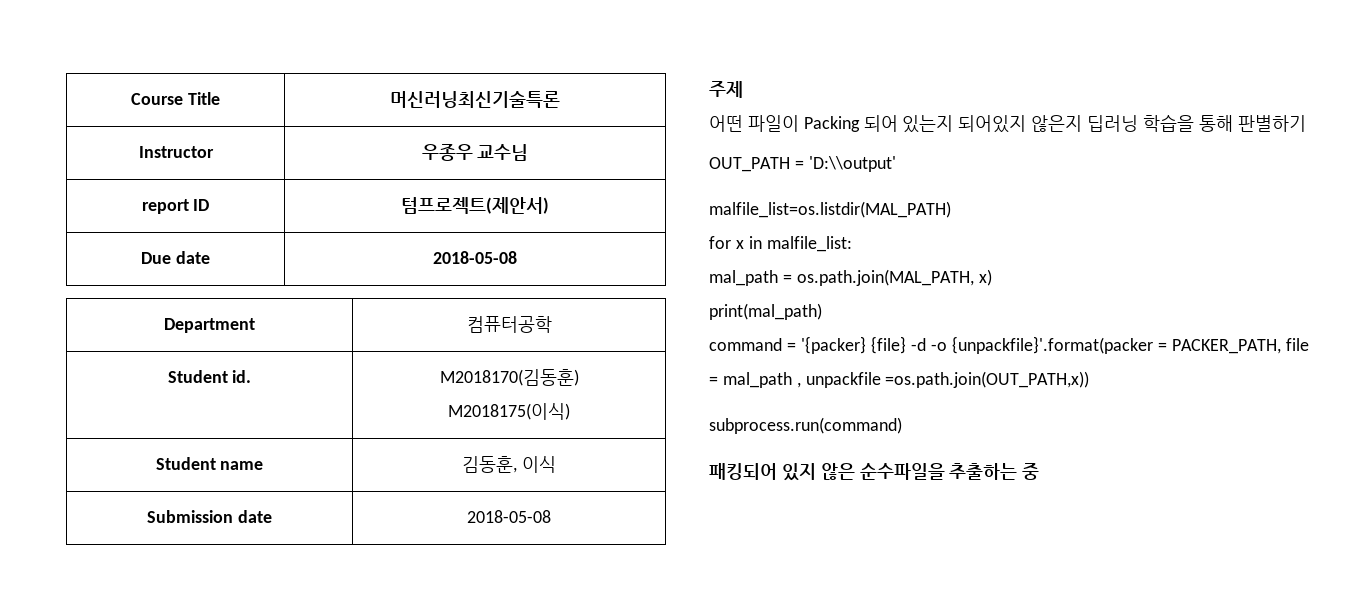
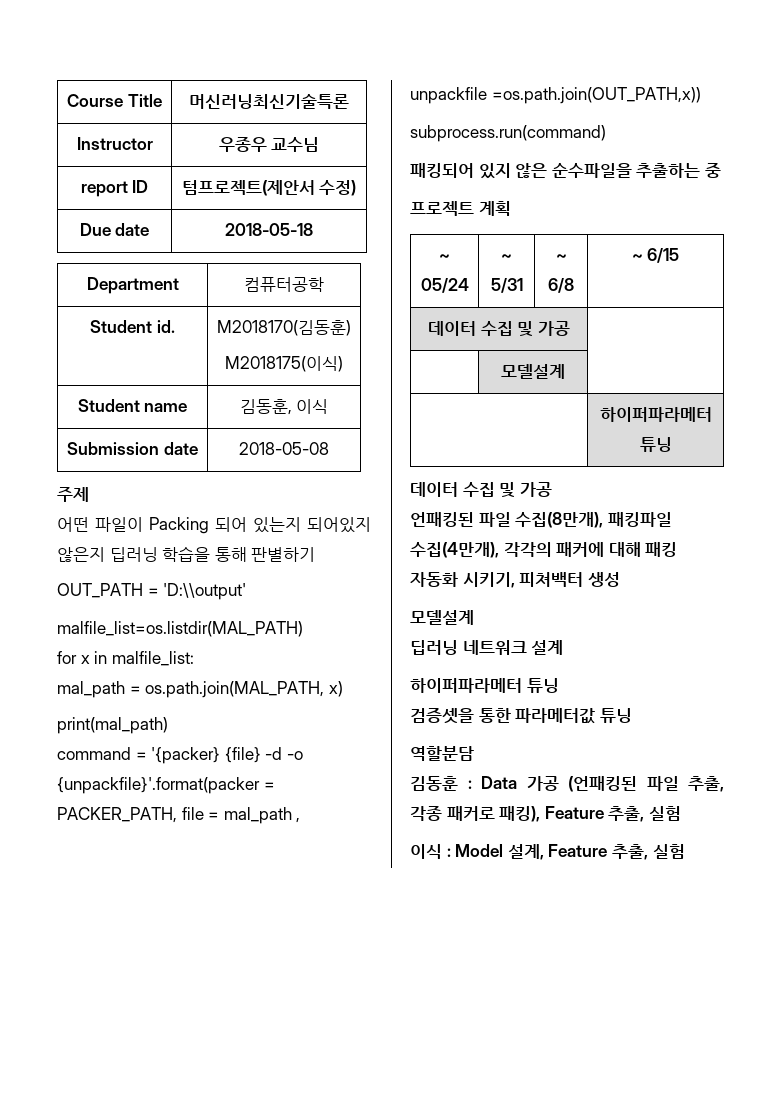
[401,197,549,214] 텀프로젝트(제안서) -> [181,180,357,196] 텀프로젝트(제안서 수정)
[433,251,517,264] 2018-05-08 -> [225,223,313,236] 2018-05-18
(1040, 471) none -> [410,201,511,216] [439,254,450,261] [420,278,469,293] [501,254,512,261] [490,278,523,293] [555,254,567,261] [548,278,574,293] [631,248,680,263] [428,321,570,337] [501,364,565,379] [599,407,712,422] [639,437,672,452] [410,482,552,498] [410,512,672,528] [410,542,678,558] [410,572,620,588] [410,610,474,625] [410,640,564,655] [410,678,559,693] [410,708,632,724] [410,746,474,761] [410,776,724,792] [410,806,681,822] [410,844,685,860] // 프로젝트 계획 // ~ 05/24 | ~ 5/31 | ~ 6/8 | ~ 6/15 // 데이터 수집 및 가공 | // | 모델설계 | // | 하이퍼파라메터 튜닝 // 데이터 수집 및 가공 // 언패킹된 파일 수집(8만개), 패킹파일 수집(4만개), 각각의 패커에 대해 패킹 자동화 시키기, 피쳐백터 생성 // 모델설계 // 딥러닝 네트워크 설계 // 하이퍼파라메터 튜닝 // 검증셋을 통한 파라메터값 튜닝 // 역할분담 // 김동훈 : Data 가공 (언패킹된 파일 추출, 각종 패커로 패킹), Feature 추출, 실험 // 이식 : Model 설계, Feature 추출, 실험

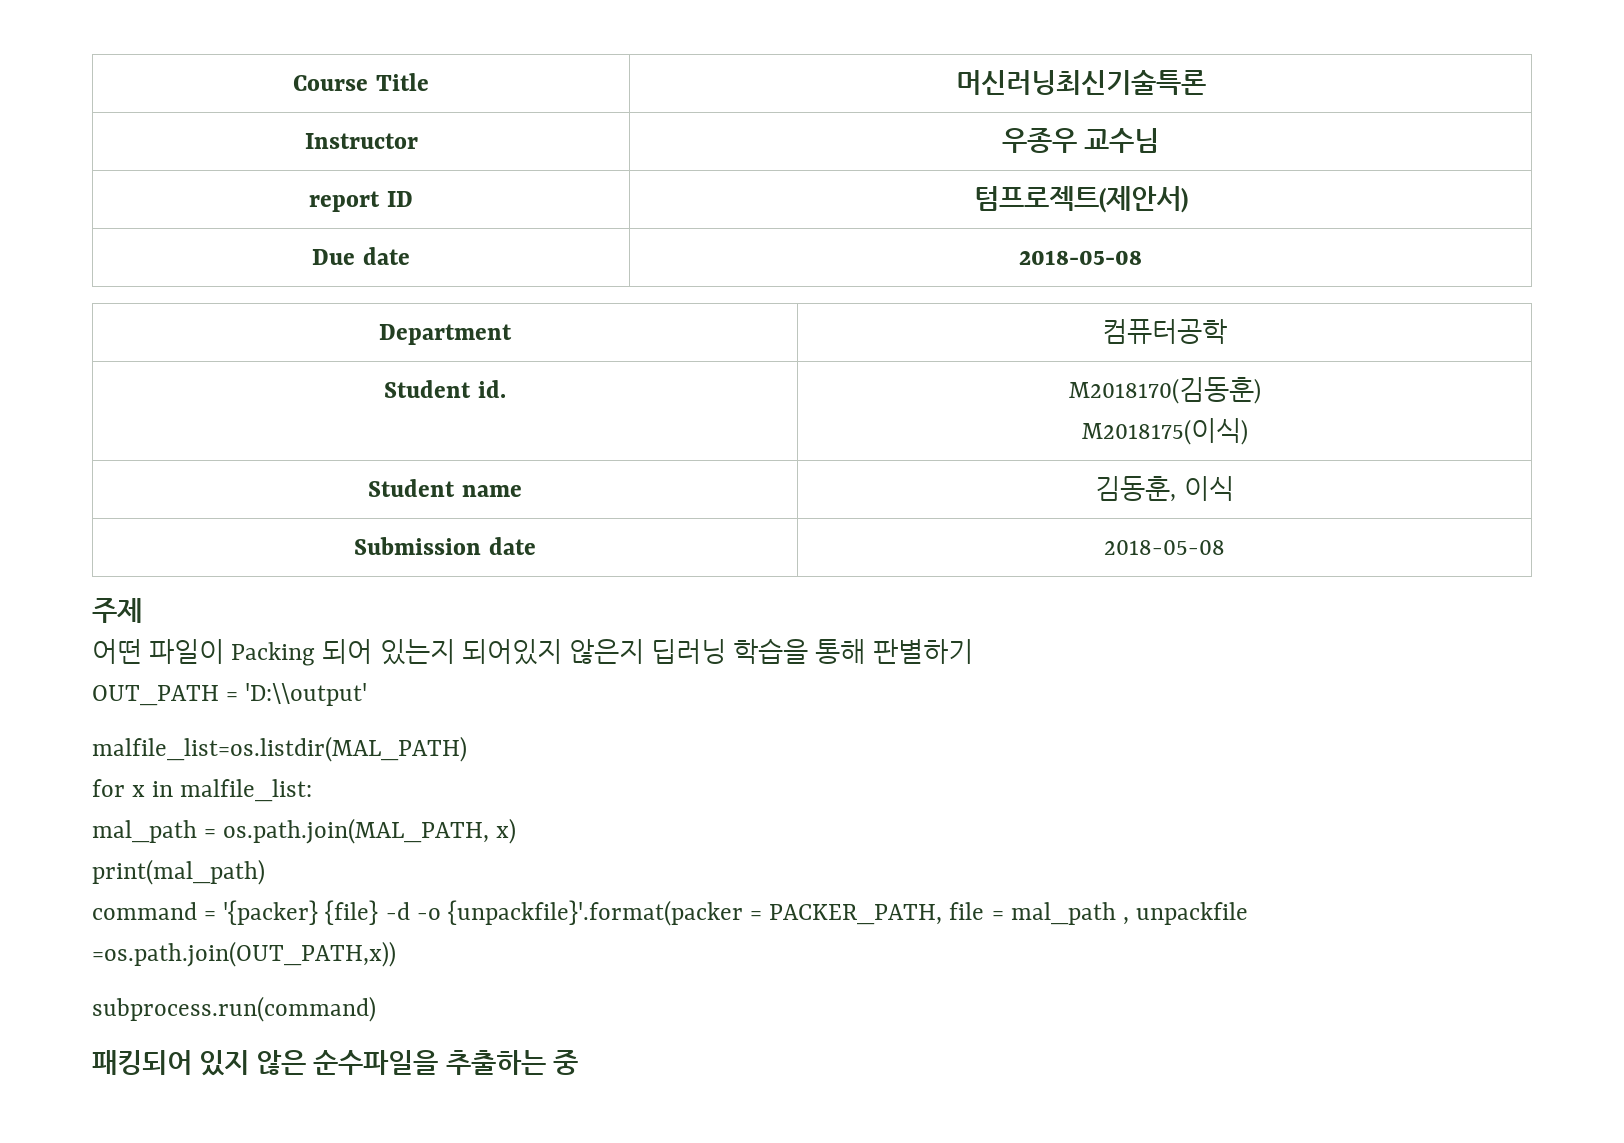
[181,180,357,196] 텀프로젝트(제안서 수정) -> [973,186,1188,213] 텀프로젝트(제안서)
[225,223,313,236] 2018-05-18 -> [1019,250,1142,265] 2018-05-08
[410,201,511,216] [439,254,450,261] [420,278,469,293] [501,254,512,261] [490,278,523,293] [555,254,567,261] [548,278,574,293] [631,248,680,263] [428,321,570,337] [501,364,565,379] [599,407,712,422] [639,437,672,452] [410,482,552,498] [410,512,672,528] [410,542,678,558] [410,572,620,588] [410,610,474,625] [410,640,564,655] [410,678,559,693] [410,708,632,724] [410,746,474,761] [410,776,724,792] [410,806,681,822] [410,844,685,860] // 프로젝트 계획 // ~ 05/24 | ~ 5/31 | ~ 6/8 | ~ 6/15 // 데이터 수집 및 가공 | // | 모델설계 | // | 하이퍼파라메터 튜닝 // 데이터 수집 및 가공 // 언패킹된 파일 수집(8만개), 패킹파일 수집(4만개), 각각의 패커에 대해 패킹 자동화 시키기, 피쳐백터 생성 // 모델설계 // 딥러닝 네트워크 설계 // 하이퍼파라메터 튜닝 // 검증셋을 통한 파라메터값 튜닝 // 역할분담 // 김동훈 : Data 가공 (언패킹된 파일 추출, 각종 패커로 패킹), Feature 추출, 실험 // 이식 : Model 설계, Feature 추출, 실험 -> (578, 1062) none

